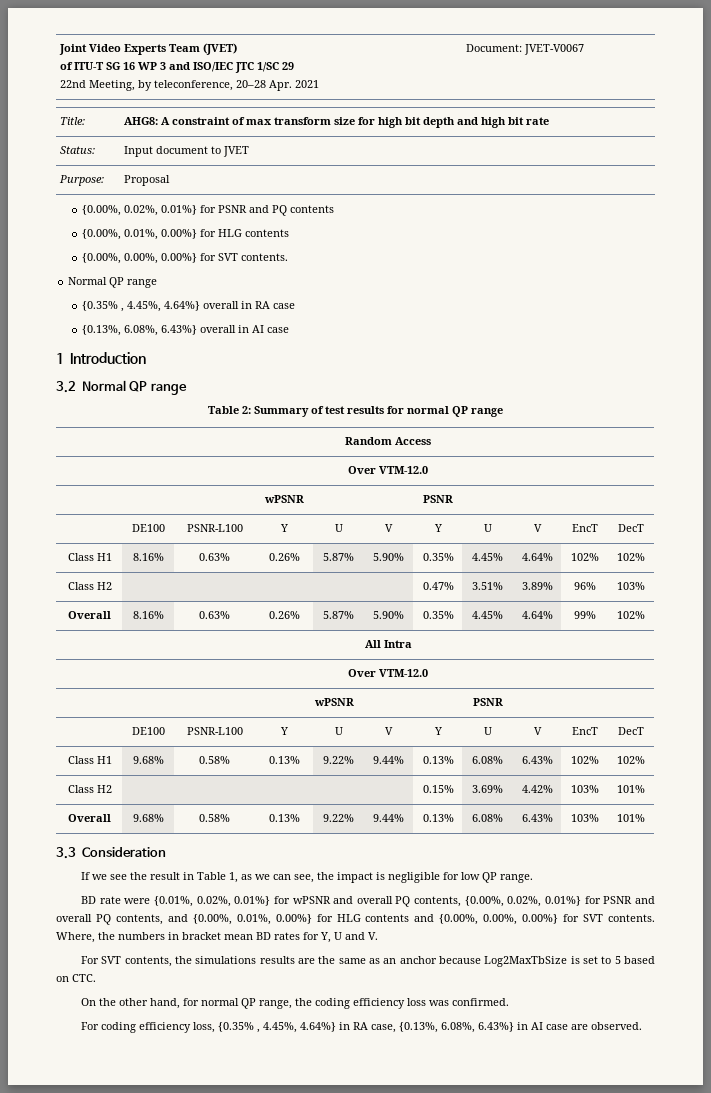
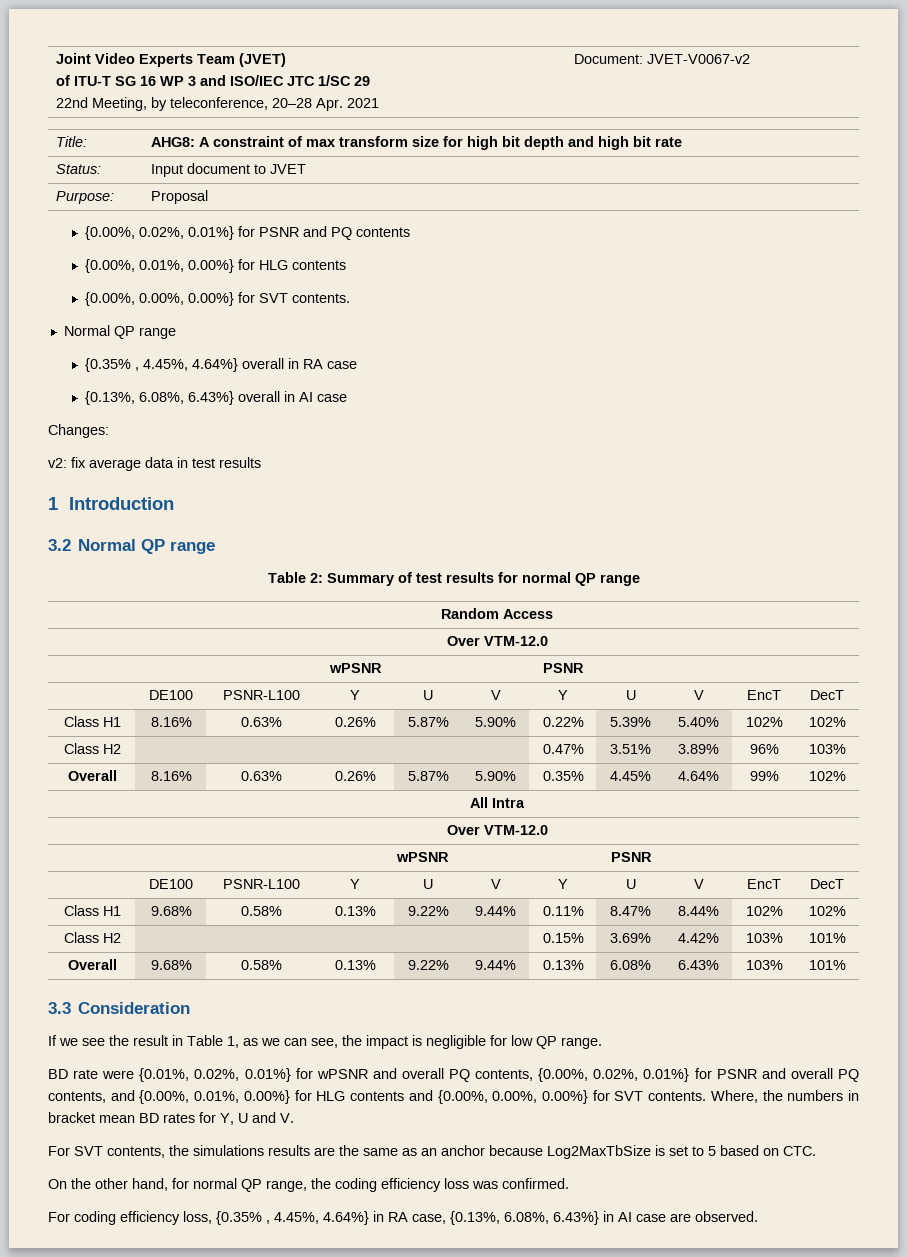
[524,44,585,55] JVET-V0067 -> [647,54,751,64] JVET-V0067-v2
(290, 330) none -> [48,424,109,438] [48,457,261,471] // Changes: // v2: fix average data in test results
[422,553,454,561] [472,553,503,561] [521,553,553,561] 0.35% | 4.45% | 4.64% -> [542,717,584,727] [610,717,651,727] [678,717,719,727] 0.22% | 5.39% | 5.40%
[422,756,454,764] [472,756,503,764] [521,756,553,764] 0.13% | 6.08% | 6.43% -> [542,906,584,916] [610,906,651,916] [678,906,719,916] 0.11% | 8.47% | 8.44%

